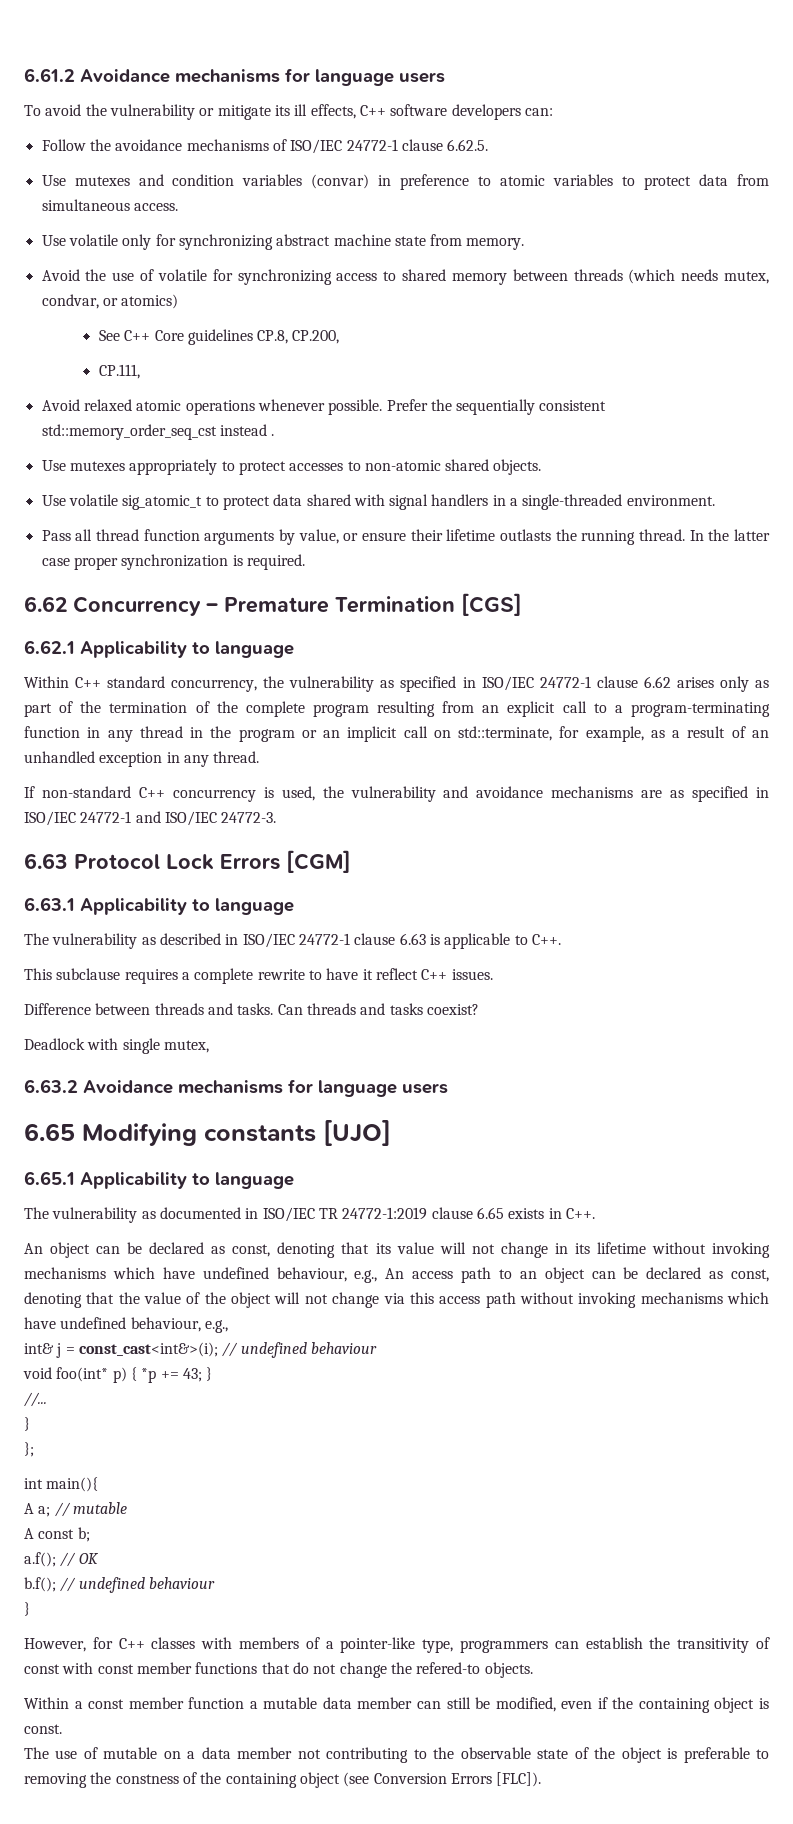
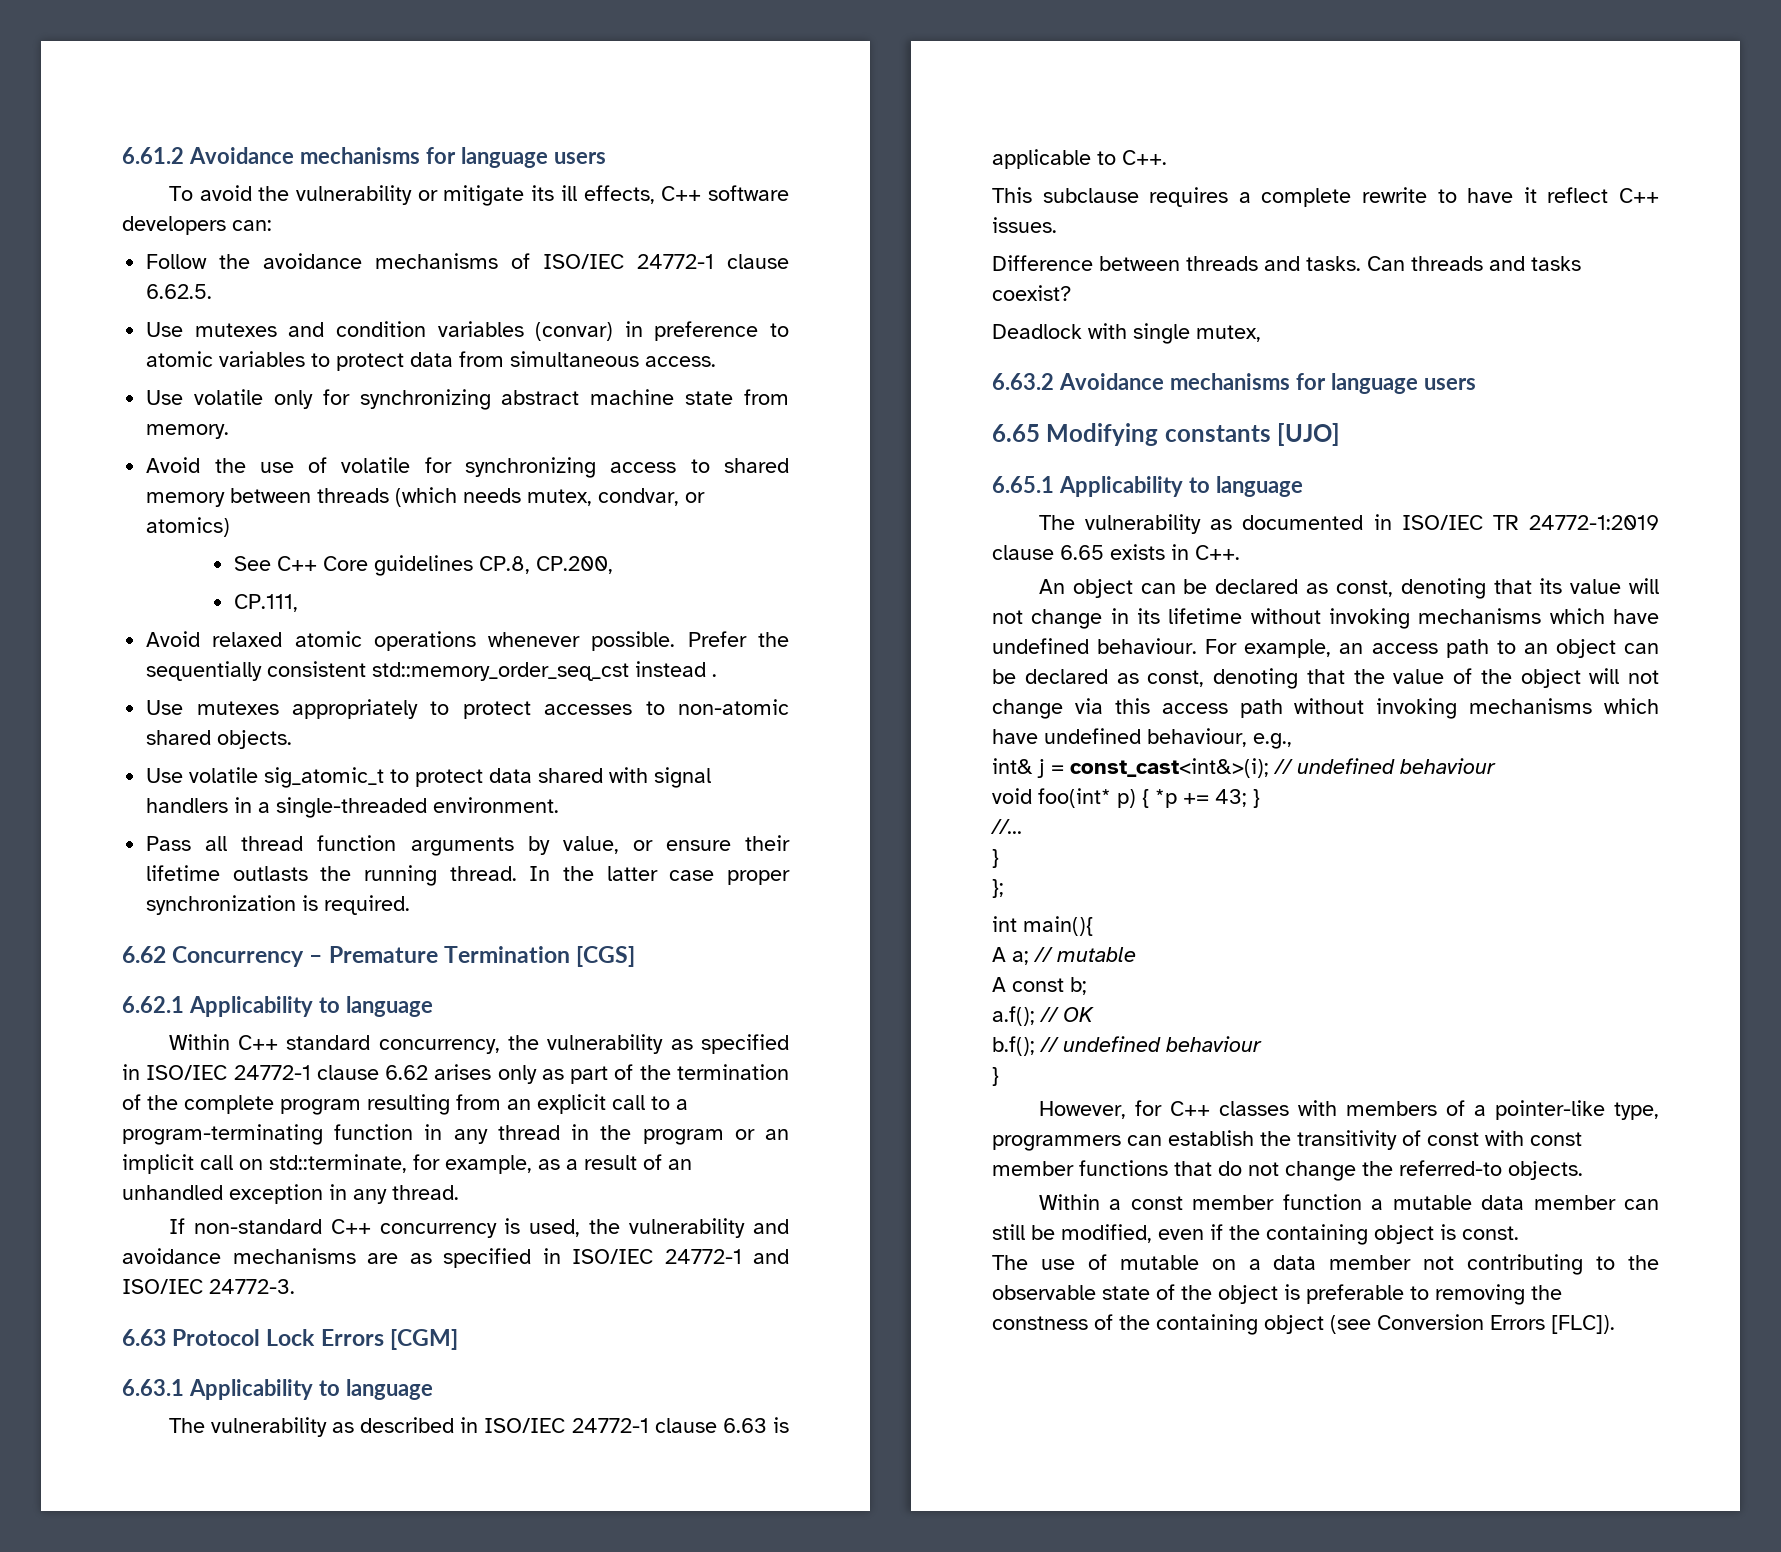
[276,1267,405,1283] behaviour, e.g., An -> [1097,638,1364,658] behaviour. For example, an
[416,1662,481,1674] refered-to -> [1399,1160,1502,1176] referred-to

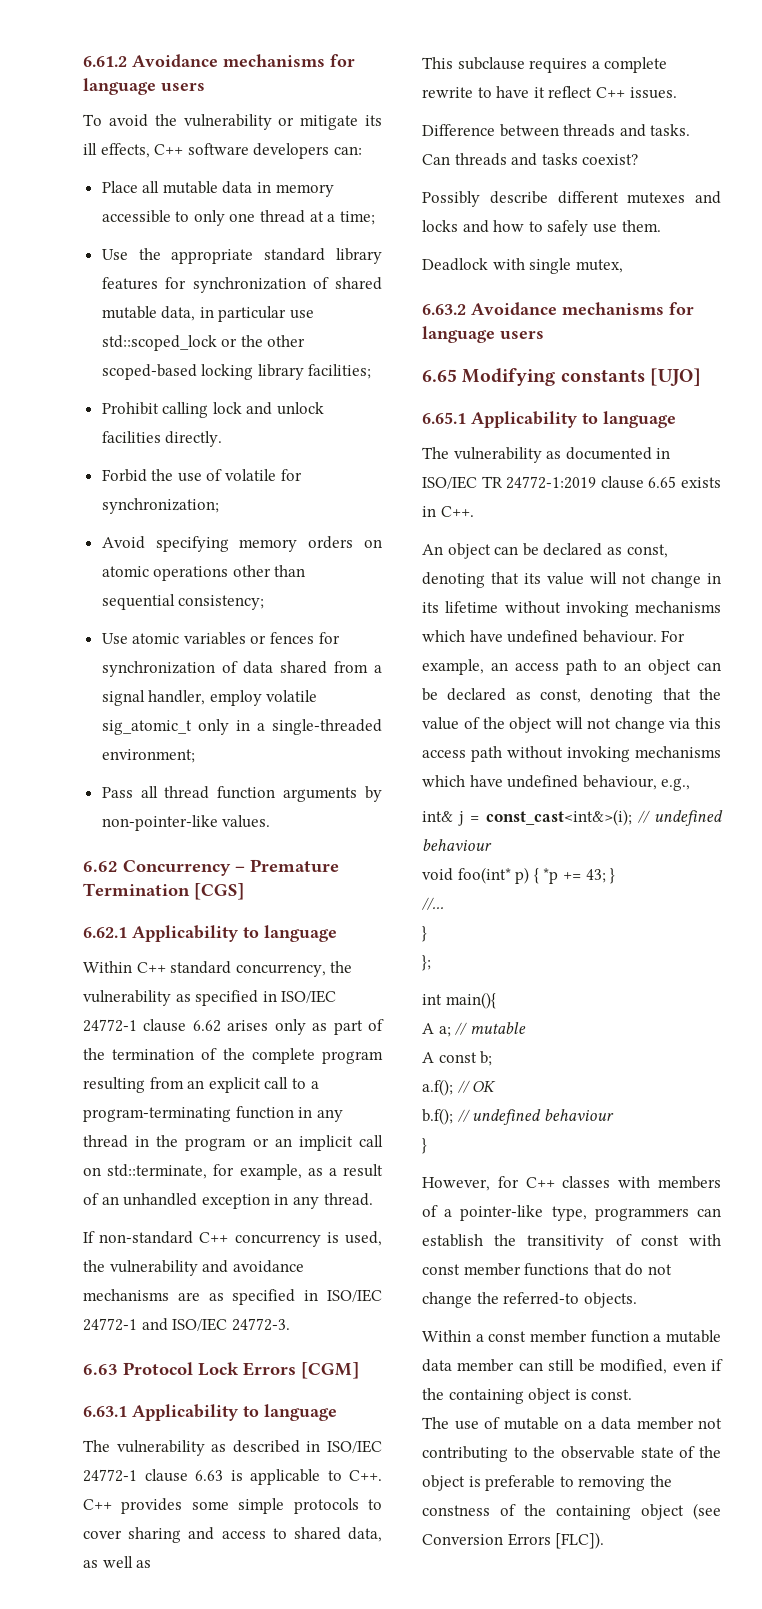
[146,253,789,269] [146,284,213,299] [146,321,790,341] [146,351,717,371] [146,389,790,410] [146,424,230,439] [146,457,201,473] Follow the avoidance mechanisms of ISO/IEC 24772-1 clause 6.62.5. // Use mutexes and condition variables (convar) in preference to atomic variables to protect data from simultaneous access. // Use volatile only for synchronizing abstract machine state from memory. // Avoid -> [101,181,334,197] [101,210,375,226] [101,248,382,264] [101,277,382,293] [101,306,315,322] [101,335,306,351] [101,364,372,380] [101,402,325,418] [101,431,223,447] [101,469,147,482] Place all mutable data in memory accessible to only one thread at a time; // Use the appropriate standard library features for synchronization of shared mutable data, in particular use std::scoped_lock or the other scoped-based locking library facilities; // Prohibit calling lock and unlock facilities directly. // Forbid
[465,457,790,478] [146,487,706,507] [146,517,231,537] [233,555,613,576] [233,594,298,612] [146,631,789,651] [146,661,718,681] [146,699,789,719] [146,730,293,749] [146,767,712,788] [146,798,229,813] synchronizing access to shared memory between threads (which needs mutex, condvar, or atomics) // See C++ Core guidelines CP.8, CP.200, // CP.111, // Avoid relaxed atomic operations whenever possible. Prefer the sequentially consistent std::memory_order_seq_cst instead . // Use mutexes appropriately to protect accesses to non-atomic shared objects. // Use volatile sig_atomic_t to protect data shared with signal handlers -> [101,498,219,514] [101,536,382,552] [101,565,306,581] [101,594,265,610] [101,632,340,645] [101,661,382,677] [101,690,318,706] [101,719,229,735] synchronization; // Avoid specifying memory orders on atomic operations other than sequential consistency; // Use atomic variables or fences for synchronization of data shared from a signal handler, employ volatile sig_atomic_t only
[433,797,560,813] environment. -> [101,749,195,763] environment;
[562,835,790,854] [146,865,790,886] [146,895,411,915] value, or ensure their lifetime outlasts the running thread. In the latter case proper synchronization is required. -> [101,815,271,831] non-pointer-like values.
(1167, 157) none -> [83,1498,382,1514] [83,1527,382,1543] [83,1556,152,1568] C++ provides some simple protocols to cover sharing and access to shared data, as well as
(1071, 293) none -> [422,191,721,207] [422,220,661,236] // Possibly describe different mutexes and locks and how to safely use them.

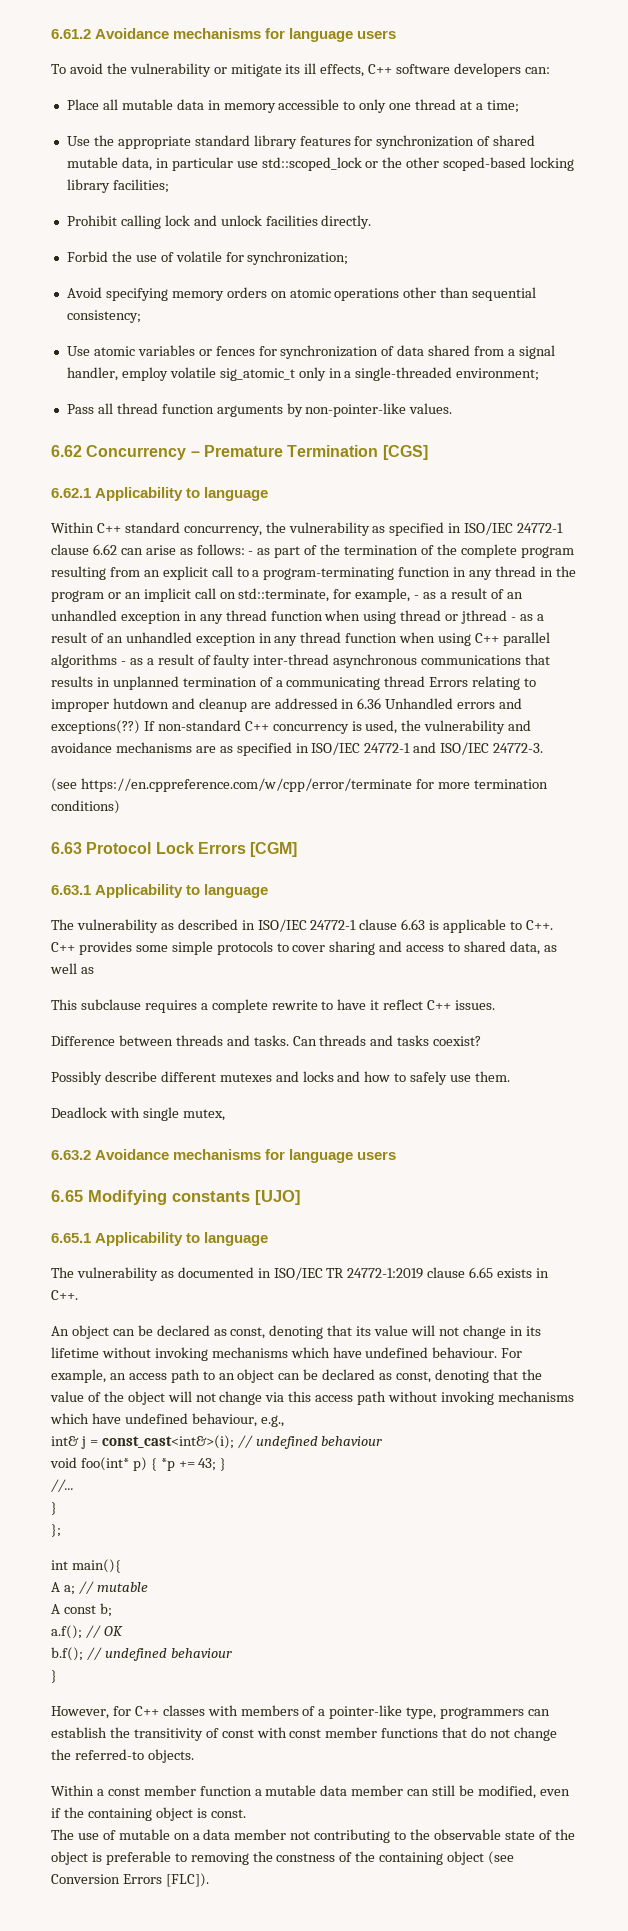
[227,1019,306,1035] arises only -> [120,544,254,555] can arise as follows: -
[307,1164,383,1177] [83,1193,373,1209] as a result of an unhandled exception in any thread. // -> [414,588,523,599] [51,610,544,624] [51,632,550,646] [51,654,551,668] [51,676,537,690] [51,698,523,712] [51,720,140,734] - as a result of an unhandled exception in any thread function when using thread or jthread - as a result of an unhandled exception in any thread function when using C++ parallel algorithms - as a result of faulty inter-thread asynchronous communications that results in unplanned termination of a communicating thread Errors relating to improper hutdown and cleanup are addressed in 6.36 Unhandled errors and exceptions(??)
(290, 1324) none -> [51,778,548,792] [51,800,120,814] // (see https://en.cppreference.com/w/cpp/error/terminate for more termination conditions)

